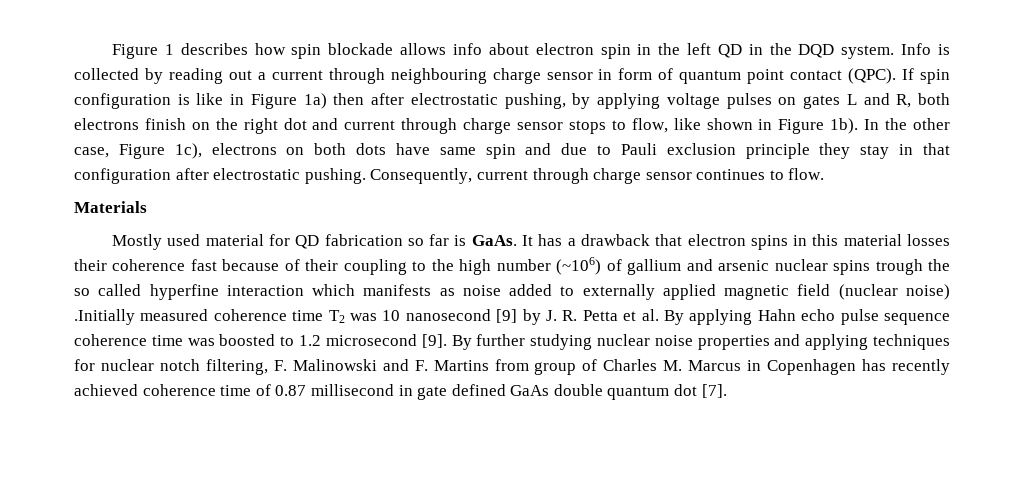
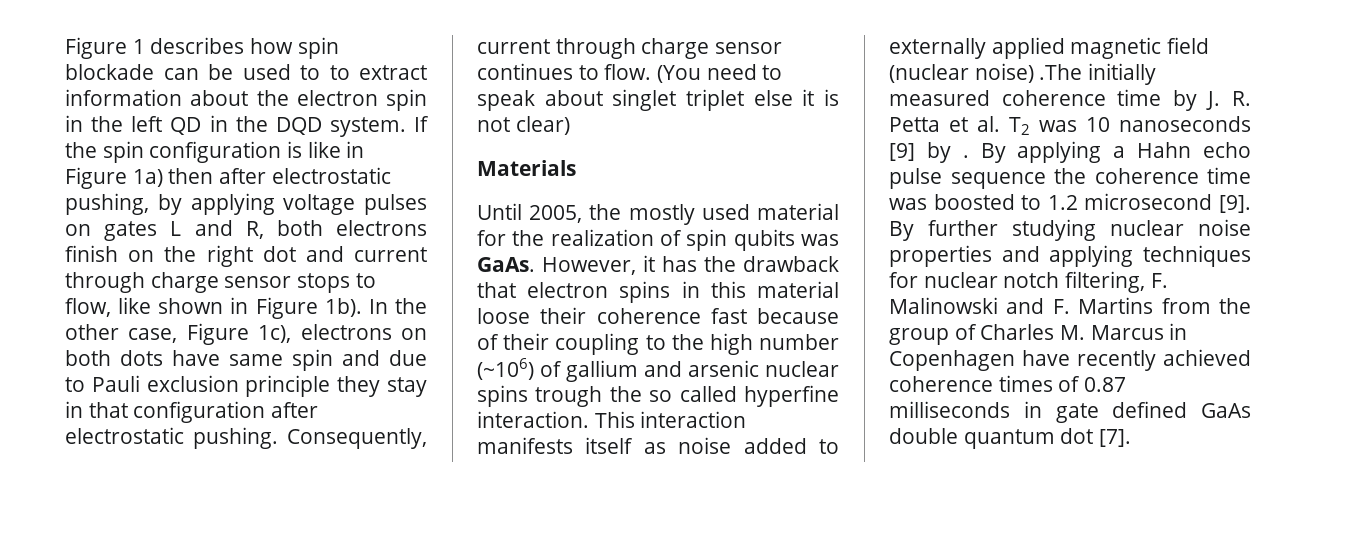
[400,43,529,55] allows info about -> [163,64,427,80] [65,89,289,106] can be used to to extract information about the
[901,43,950,55] [74,68,915,84] Info is collected by reading out a current through neighbouring charge sensor in form of quantum point contact (QPC). If -> [414,116,429,132] [65,142,97,158] If the
[74,201,147,213] [112,234,576,250] // Materials // Mostly used material for QD fabrication so far is GaAs. It has a -> [656,64,783,83] [477,89,839,111] [477,116,570,135] [477,160,576,176] [477,203,839,225] [477,229,839,251] [477,255,736,275] (You need to speak about singlet triplet else it is not clear) // Materials // Until 2005, the mostly used material for the realization of spin qubits was GaAs. However, it has the
[907,234,951,246] losses -> [477,308,530,324] loose
[226,284,432,296] interaction which manifests -> [477,411,747,428] [477,437,634,454] interaction. This interaction manifests itself
[74,309,135,325] .Initially -> [1039,63,1156,85] .The initially
[328,309,518,323] T2 was 10 nanosecond [9] -> (1162, 97) none
(659, 315) none -> [1009,116,1251,135] [889,142,969,163] T2 was 10 nanoseconds [9] by .
(753, 317) none -> [1113,146,1126,158] a
(950, 319) none -> [1054,168,1086,184] the
(529, 365) none -> [1219,298,1251,314] the
[862,359,887,371] has -> [1022,350,1070,366] have
[220,385,252,396] time -> [998,375,1053,392] times
[310,384,394,396] millisecond -> [889,401,1010,418] milliseconds

